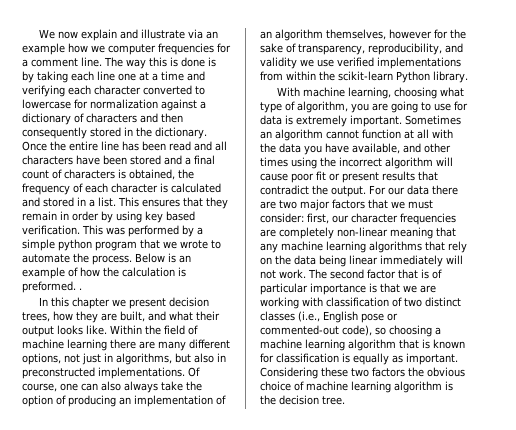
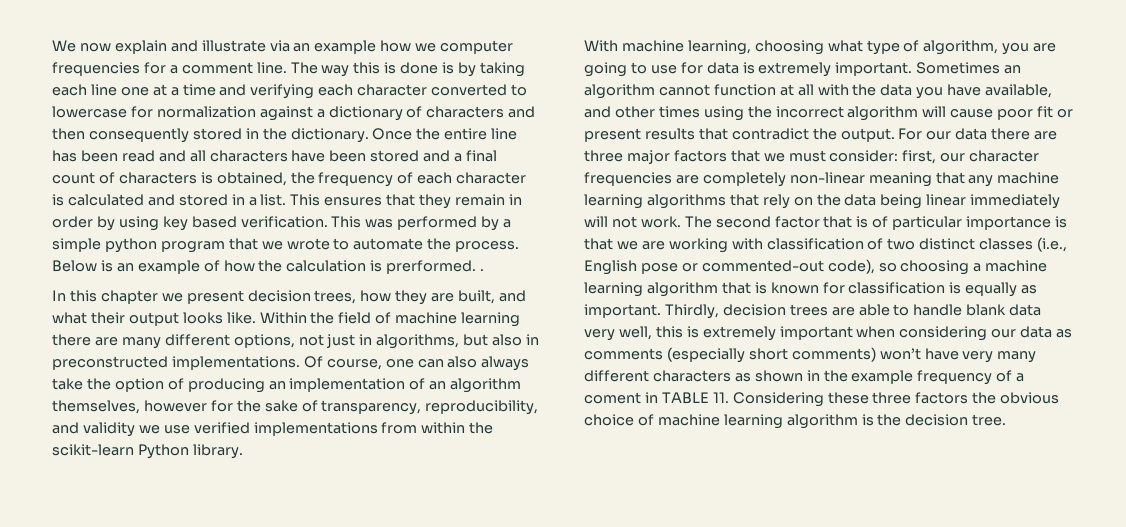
[22,281,76,293] preformed. -> [386,260,477,274] prerformed.
[279,200,297,209] two -> [584,150,623,162] three
(458, 359) none -> [664,304,1042,319] [584,326,1073,341] [584,347,1037,363] [584,370,1025,385] [584,392,729,404] Thirdly, decision trees are able to handle blank data very well, this is extremely important when considering our data as comments (especially short comments) won’t have very many different characters as shown in the example frequency of a coment in TABLE 11.
[351,368,369,377] two -> [872,392,912,404] three

